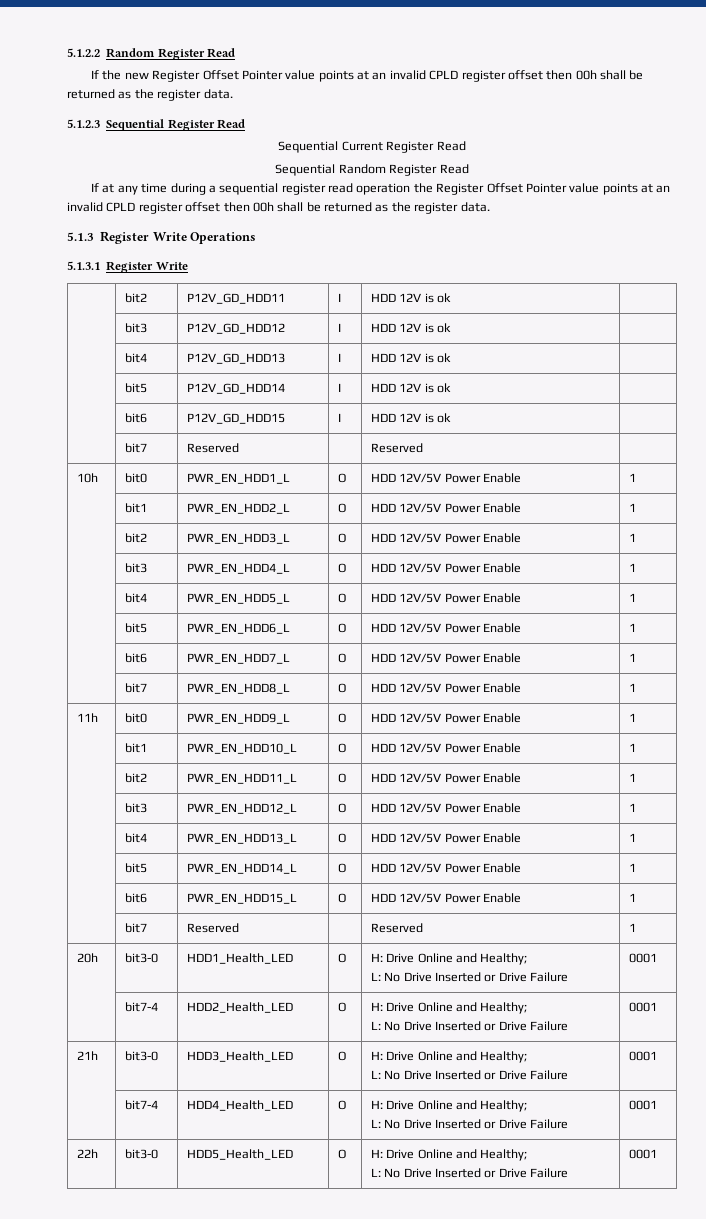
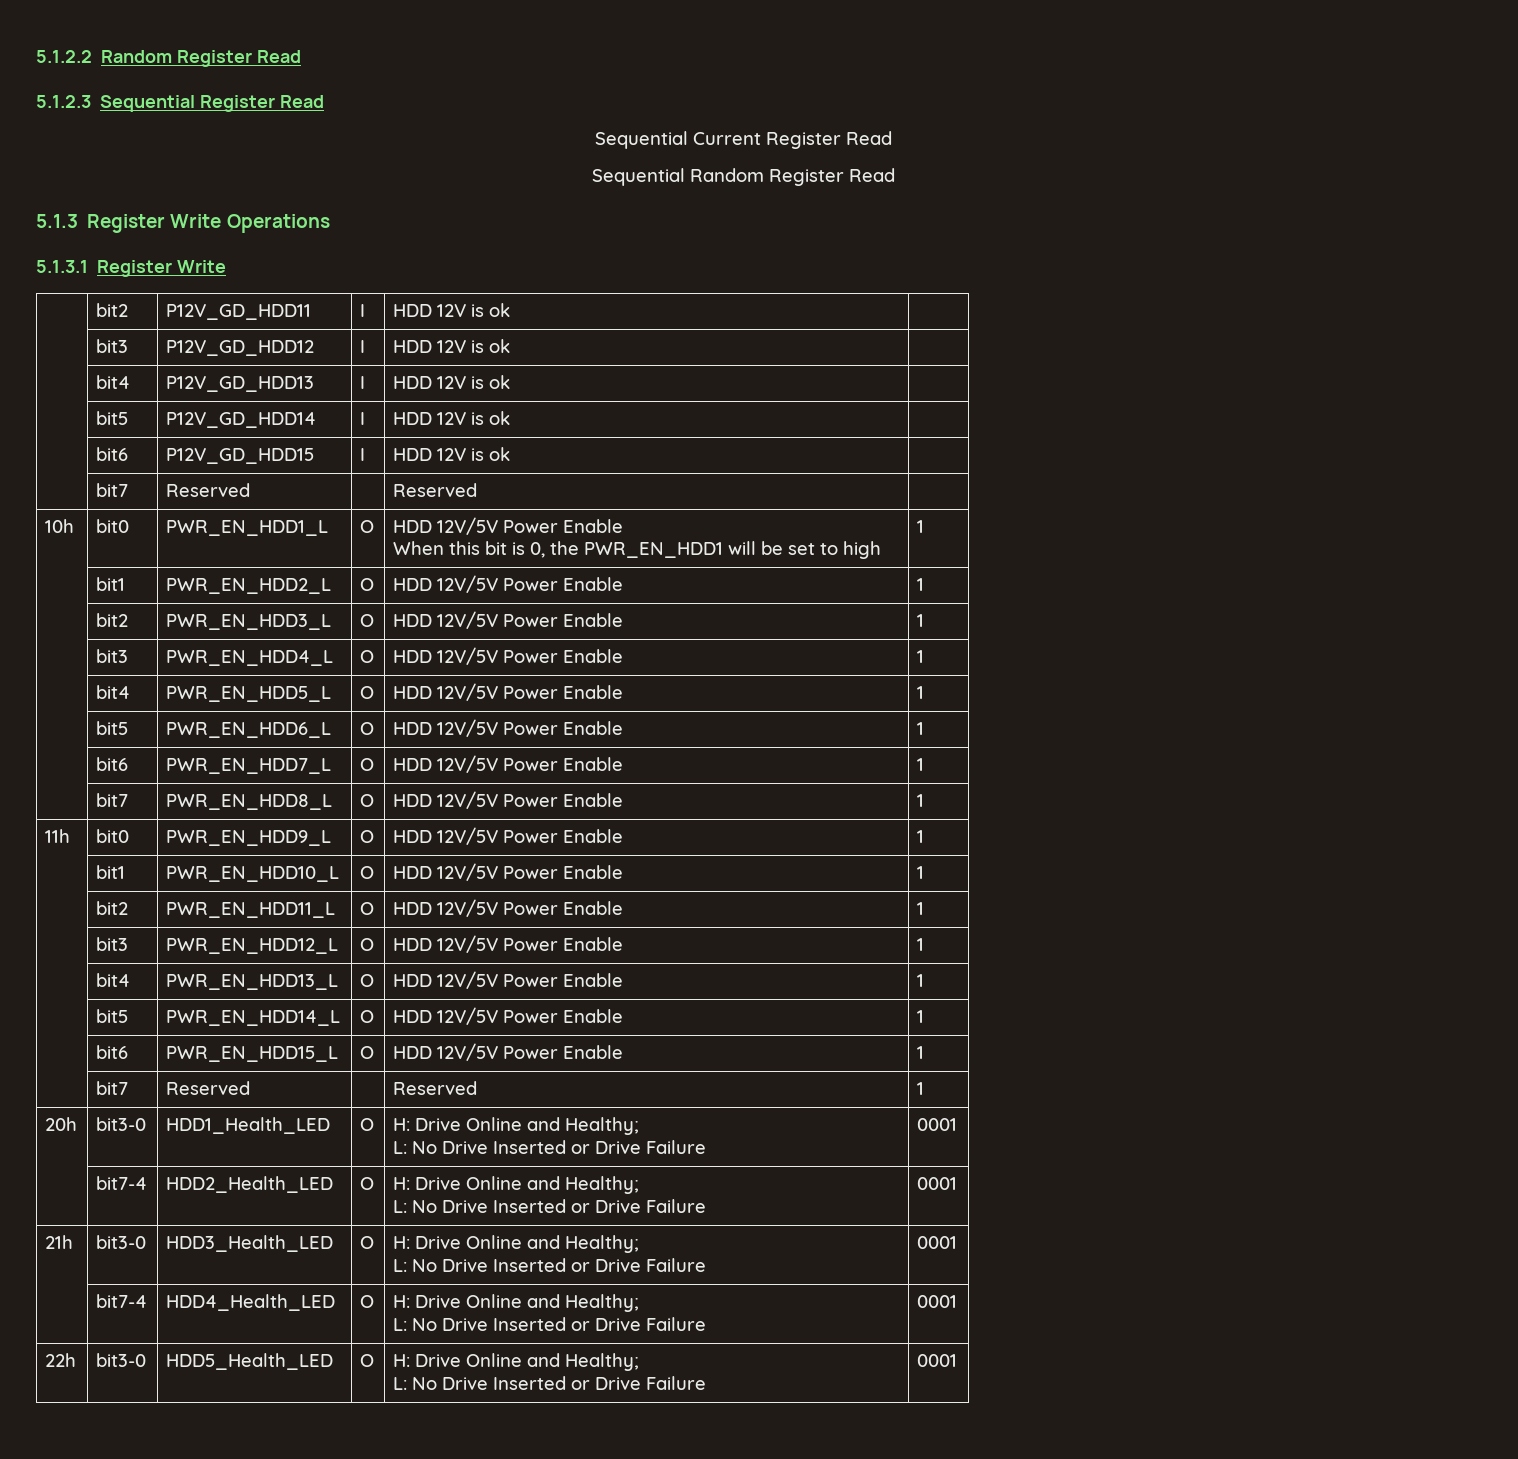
[91,70,644,82] [67,89,233,101] // If the new Register Offset Pointer value points at an invalid CPLD register offset then 00h shall be returned as the register data. -> (301, 56) none
[91,183,671,195] [67,202,490,214] // If at any time during a sequential register read operation the Register Offset Pointer value points at an invalid CPLD register offset then 00h shall be returned as the register data. -> (895, 175) none
(522, 478) none -> [393,541,882,559] // When this bit is 0, the PWR_EN_HDD1 will be set to high

